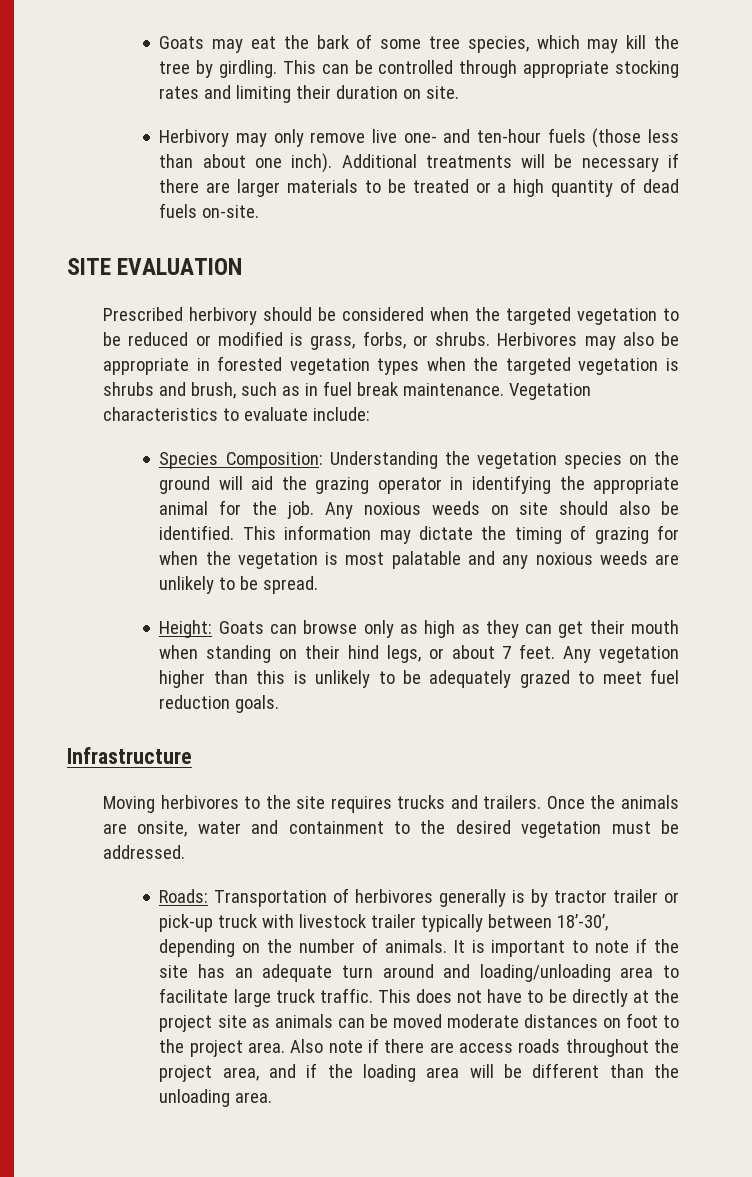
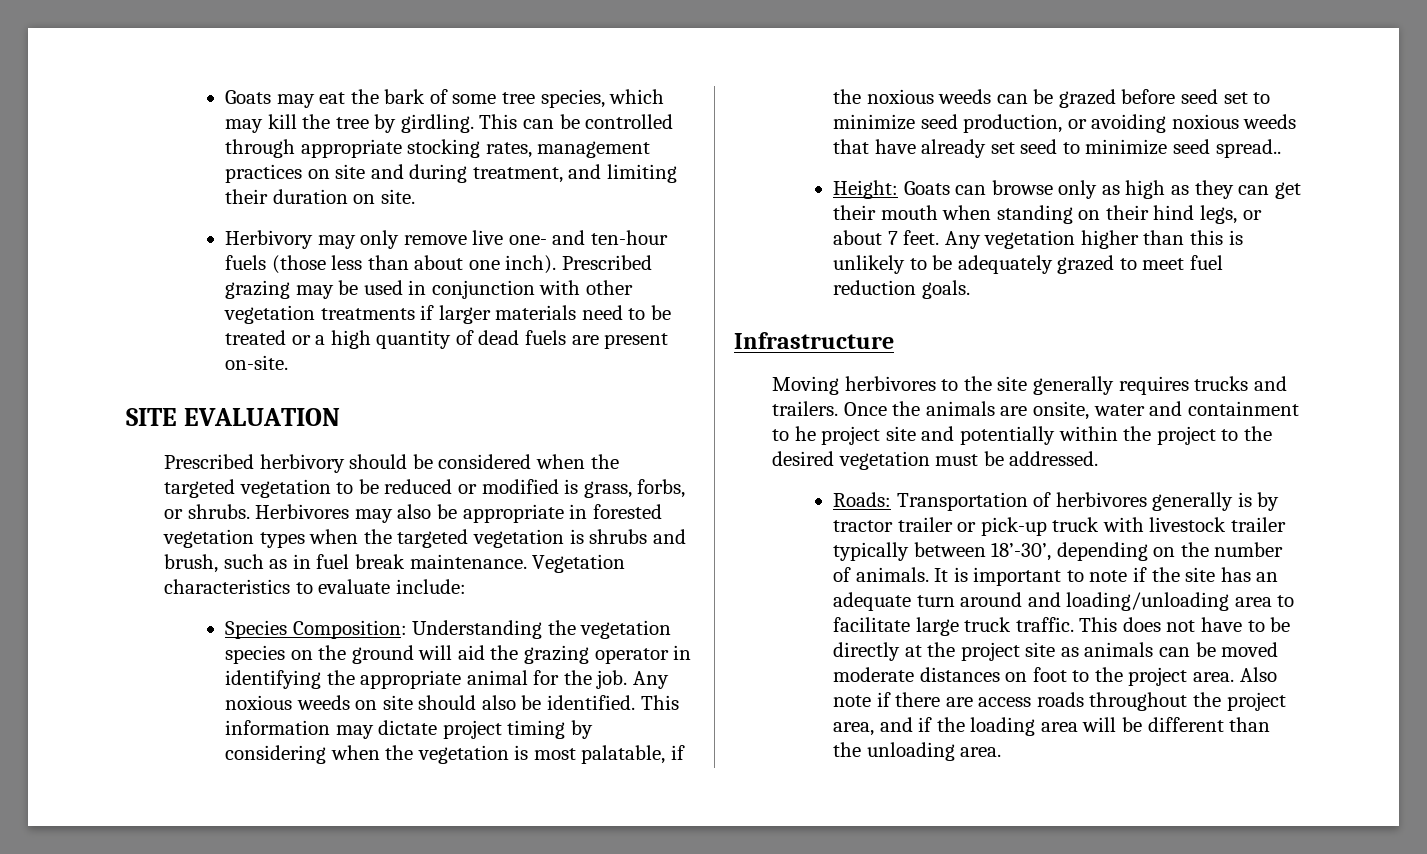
[159,86,200,99] rates -> [485,141,651,158] [225,164,563,183] rates, management practices on site and during treatment,
[341,153,679,172] [159,179,231,193] Additional treatments will be necessary if there are -> [561,255,652,270] [225,280,633,299] [224,305,435,324] Prescribed grazing may be used in conjunction with other vegetation treatments if
(359, 186) none -> [581,305,623,320] need
(198, 210) none -> [571,333,669,349] are present
[481,525,679,544] the timing of grazing for -> [442,720,593,739] [225,745,327,764] project timing by considering
[391,551,679,569] [159,576,319,594] palatable and any noxious weeds are unlikely to be spread. -> [581,745,685,764] [833,89,1271,108] [833,114,1297,133] [833,139,1281,158] palatable, if the noxious weeds can be grazed before seed set to minimize seed production, or avoiding noxious weeds that have already set seed to minimize seed spread..
(326, 802) none -> [1033,376,1115,395] generally
(411, 827) none -> [794,426,1239,445] he project site and potentially within the project to

